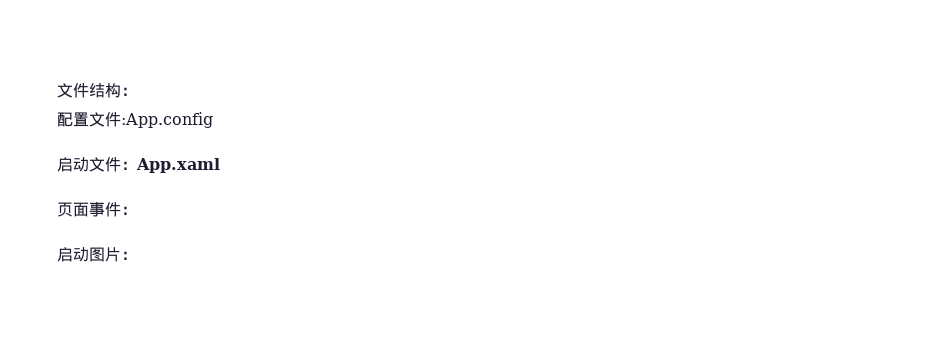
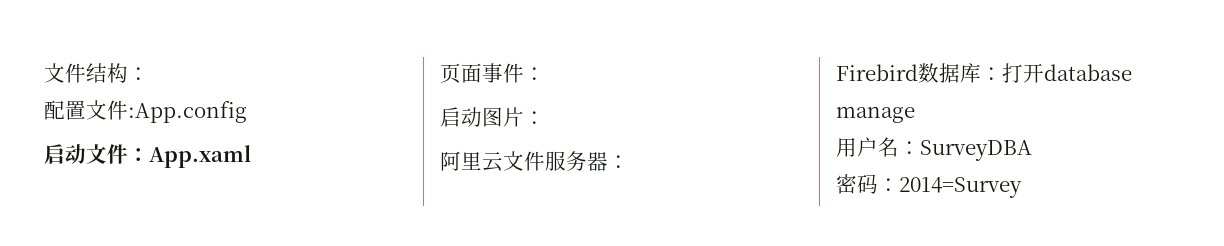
(137, 255) none -> [440,151,629,172] [836,63,1132,83] [836,106,915,123] [836,137,1032,161] [836,174,1022,198] // 阿里云文件服务器： // Firebird数据库：打开database manage // 用户名：SurveyDBA // 密码：2014=Survey

